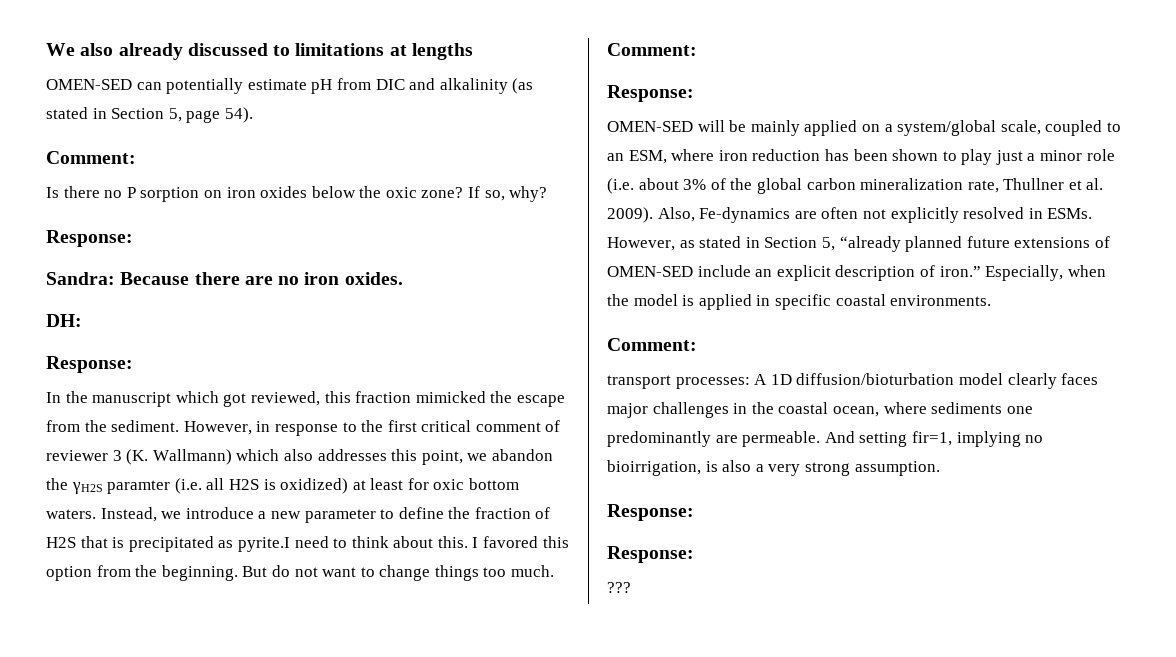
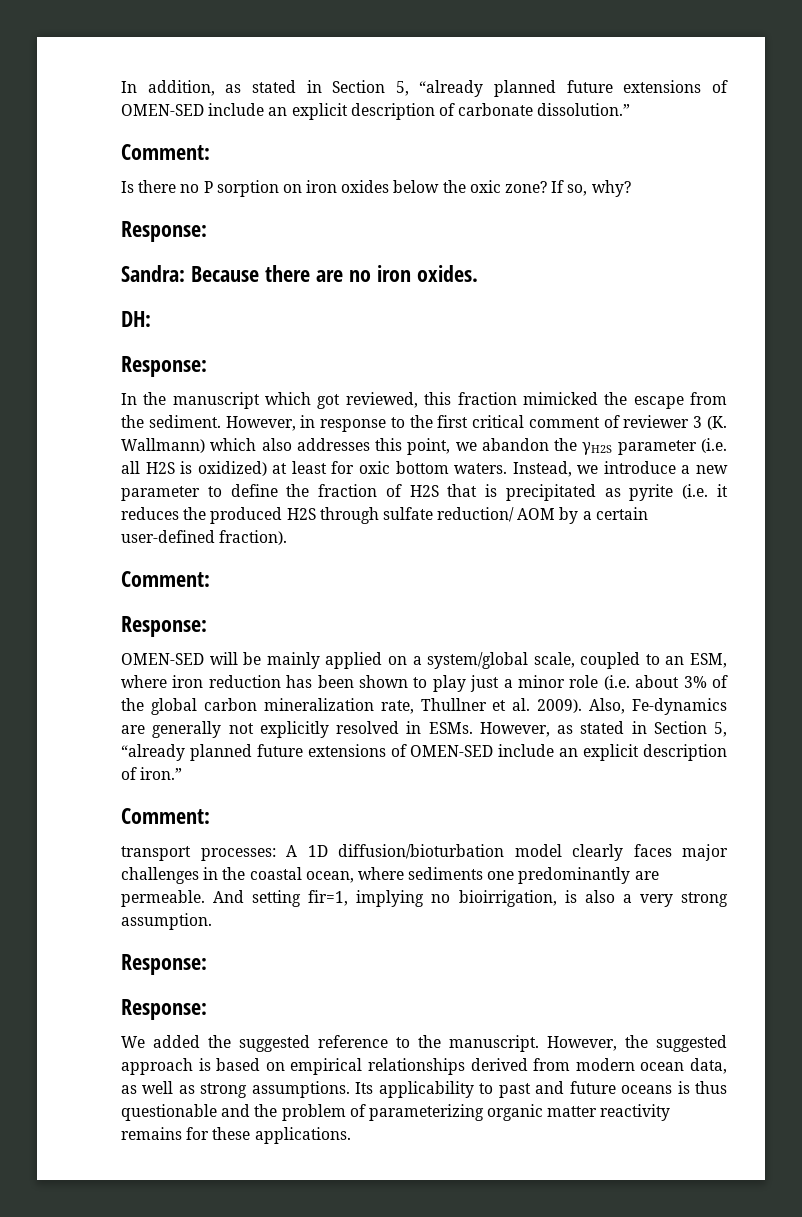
[46,43,473,60] [46,78,534,94] [46,107,253,123] We also already discussed to limitations at lengths // OMEN-SED can potentially estimate pH from DIC and alkalinity (as stated in Section 5, page 54). -> [121,80,728,97] [121,103,631,120] In addition, as stated in Section 5, “already planned future extensions of OMEN-SED include an explicit description of carbonate dissolution.”
[107,480,171,494] paramter -> [617,440,697,455] parameter
[237,536,569,552] [46,565,555,581] pyrite.I need to think about this. I favored this option from the beginning. But do not want to change things too much. -> [629,484,728,501] [121,507,648,524] [121,530,288,545] pyrite (i.e. it reduces the produced H2S through sulfate reduction/ AOM by a certain user-defined fraction).
[821,207,859,219] often -> [152,721,222,738] generally
[985,265,1106,281] [607,294,992,310] Especially, when the model is applied in specific coastal environments. -> (183, 773) none
[607,582,631,593] ??? -> [121,1035,727,1052] [121,1058,728,1075] [121,1081,727,1098] [121,1104,671,1121] [121,1127,351,1144] We added the suggested reference to the manuscript. However, the suggested approach is based on empirical relationships derived from modern ocean data, as well as strong assumptions. Its applicability to past and future oceans is thus questionable and the problem of parameterizing organic matter reactivity remains for these applications.

